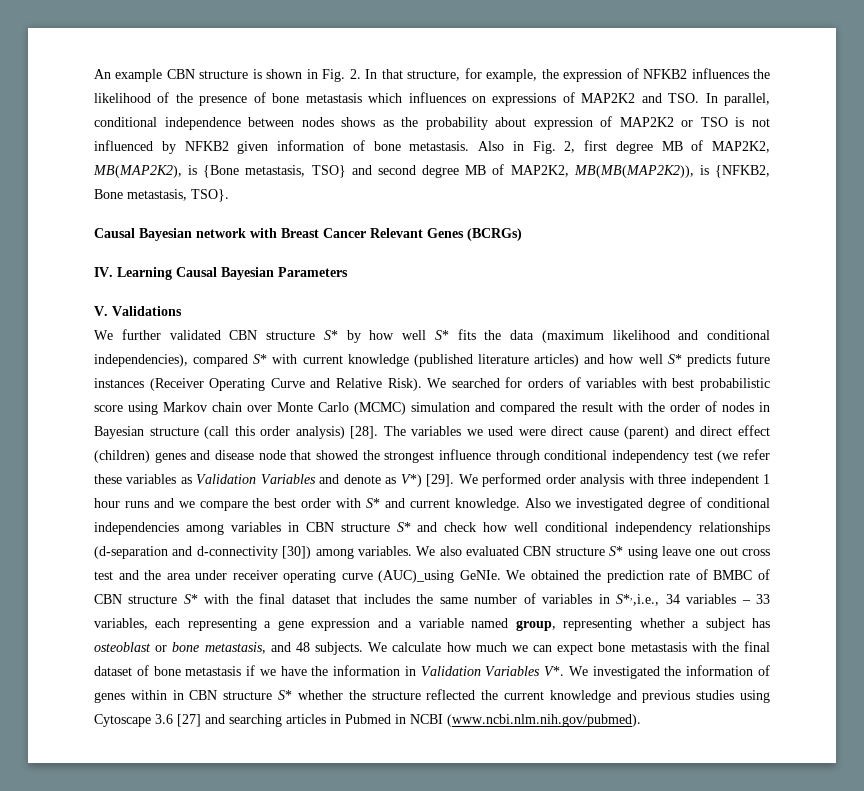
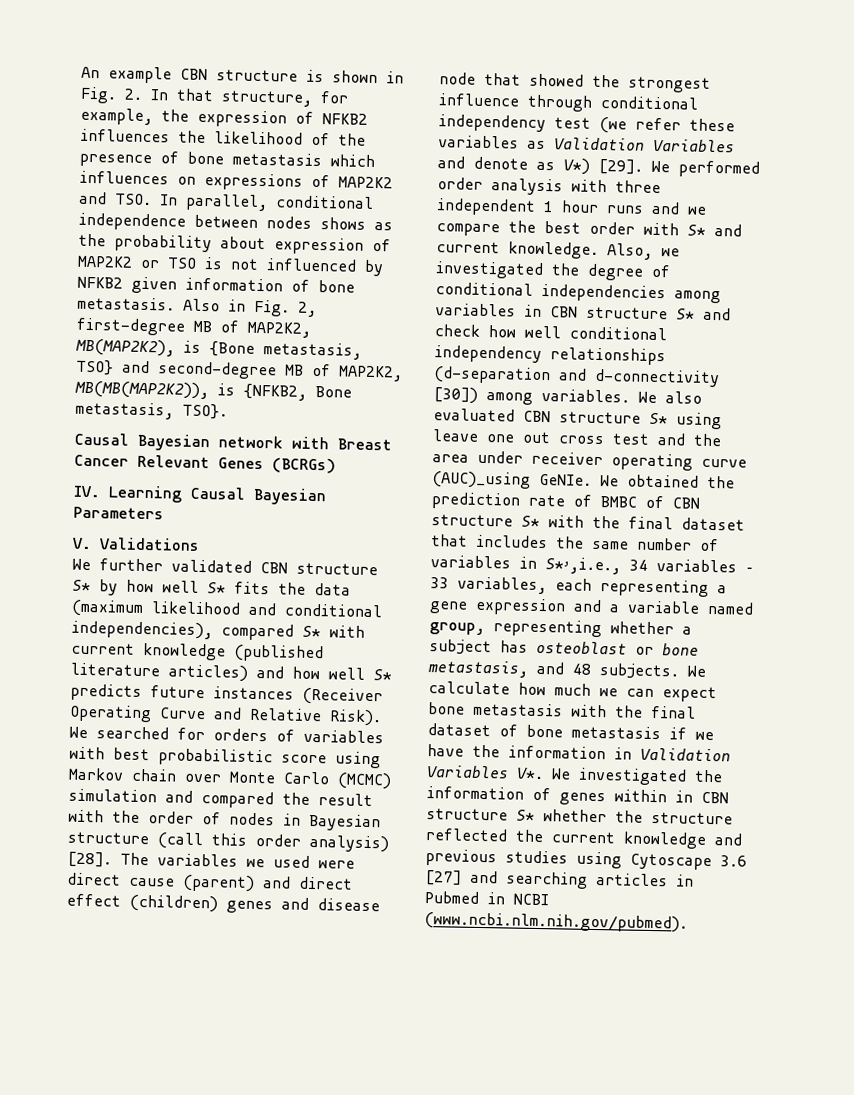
[584,140,653,154] first degree -> [76,317,185,336] first-degree
[377,165,460,178] second degree -> [157,361,277,380] second-degree
[524,498,551,508] Also -> [607,243,653,260] Also,
(644, 504) none -> [551,263,580,276] the

